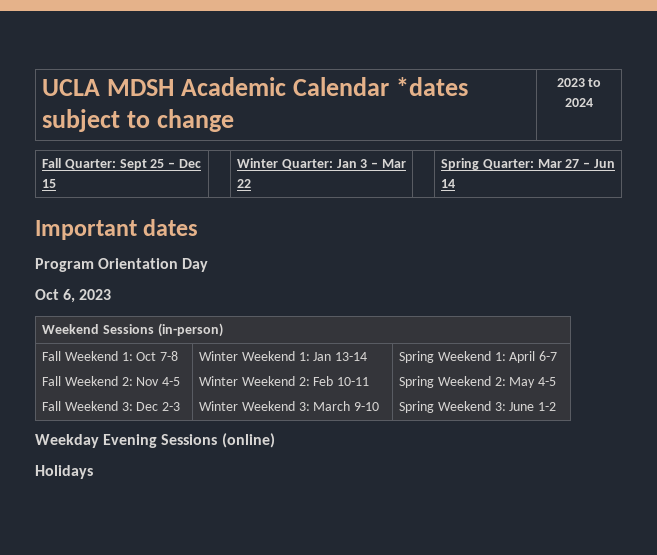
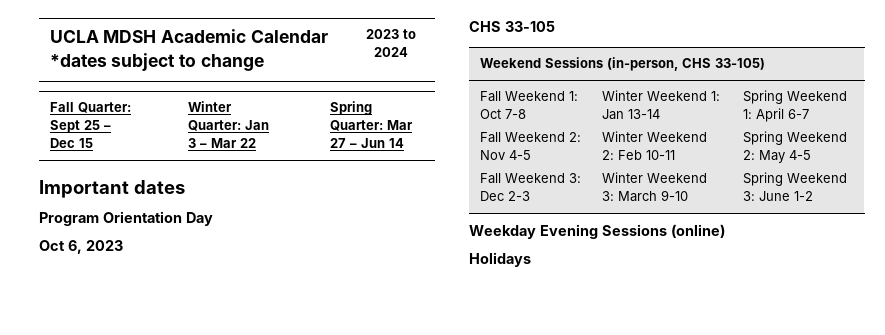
(112, 294) none -> [469,21,555,32] // CHS 33-105
[157,323,223,337] (in-person) -> [606,57,765,71] (in-person, CHS 33-105)

